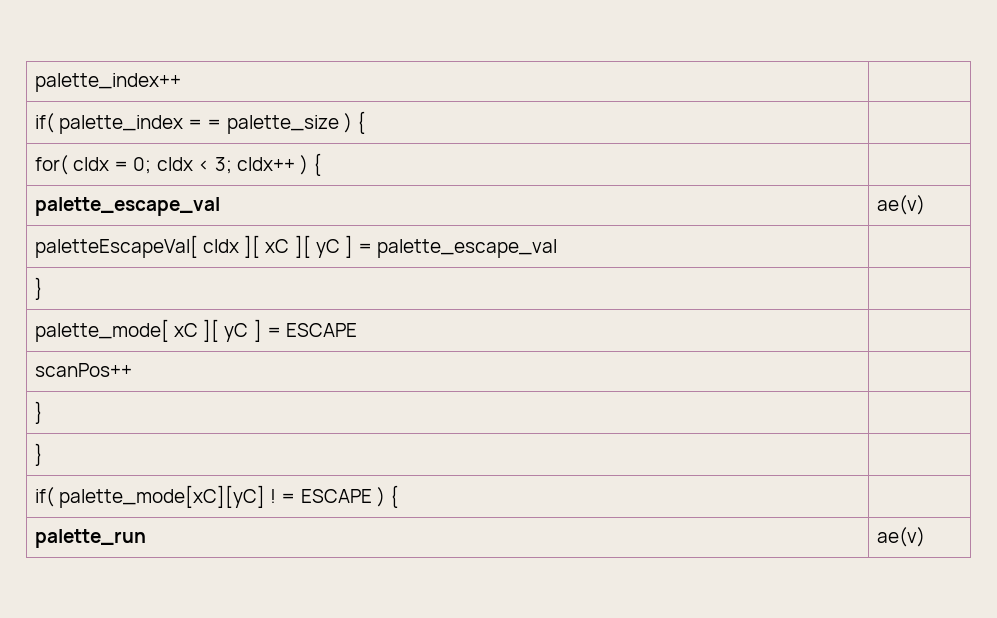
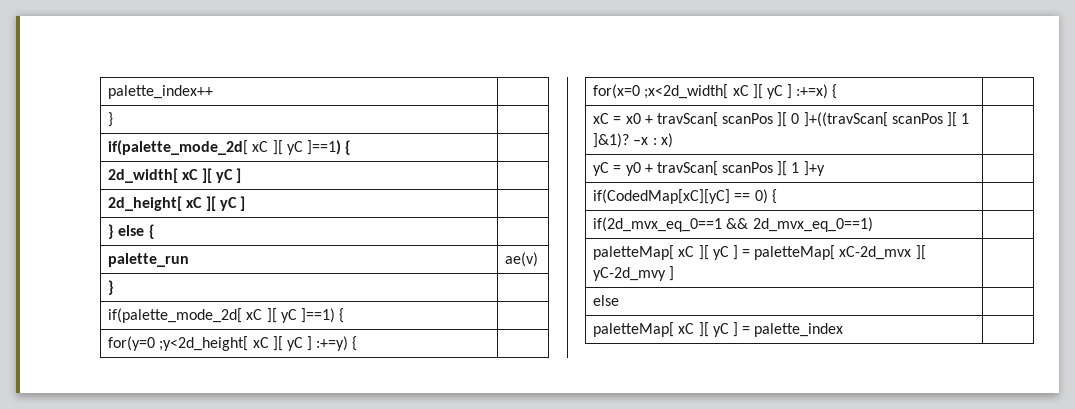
[34,111,365,134] [34,153,322,176] [34,197,220,216] [876,195,925,215] [34,235,558,258] [34,277,43,300] [34,319,357,342] [34,363,132,377] [34,401,43,424] [34,443,43,466] [34,485,398,508] [34,529,146,548] [876,527,925,547] if( palette_index = = palette_size ) { | // for( cIdx = 0; cIdx < 3; cIdx++ ) { | // palette_escape_val | ae(v) // paletteEscapeVal[ cIdx ][ xC ][ yC ] = palette_escape_val | // } | // palette_mode[ xC ][ yC ] = ESCAPE | // scanPos++ | // } | // } | // if( palette_mode[xC][yC] ! = ESCAPE ) { | // palette_run | ae(v) -> [108,112,114,127] [108,140,352,155] [108,168,241,183] [108,196,245,211] [108,224,155,239] [108,253,190,267] [505,252,539,267] [108,280,115,295] [108,308,345,323] [108,336,358,351] [593,84,838,99] [593,112,970,127] [593,133,673,148] [593,161,825,176] [593,189,777,204] [593,217,873,232] [593,245,926,260] [593,266,675,281] [593,295,620,306] [593,322,844,337] } | // if(palette_mode_2d[ xC ][ yC ]==1) { | // 2d_width[ xC ][ yC ] | // 2d_height[ xC ][ yC ] | // } else { | // palette_run | ae(v) // } | // if(palette_mode_2d[ xC ][ yC ]==1) { | // for(y=0 ;y<2d_height[ xC ][ yC ] :+=y) { | // for(x=0 ;x<2d_width[ xC ][ yC ] :+=x) { | // xC = x0 + travScan[ scanPos ][ 0 ]+((travScan[ scanPos ][ 1 ]&1)? –x : x) | // yC = y0 + travScan[ scanPos ][ 1 ]+y | // if(CodedMap[xC][yC] == 0) { | // if(2d_mvx_eq_0==1 && 2d_mvx_eq_0==1) | // paletteMap[ xC ][ yC ] = paletteMap[ xC-2d_mvx ][ yC-2d_mvy ] | // else | // paletteMap[ xC ][ yC ] = palette_index |

